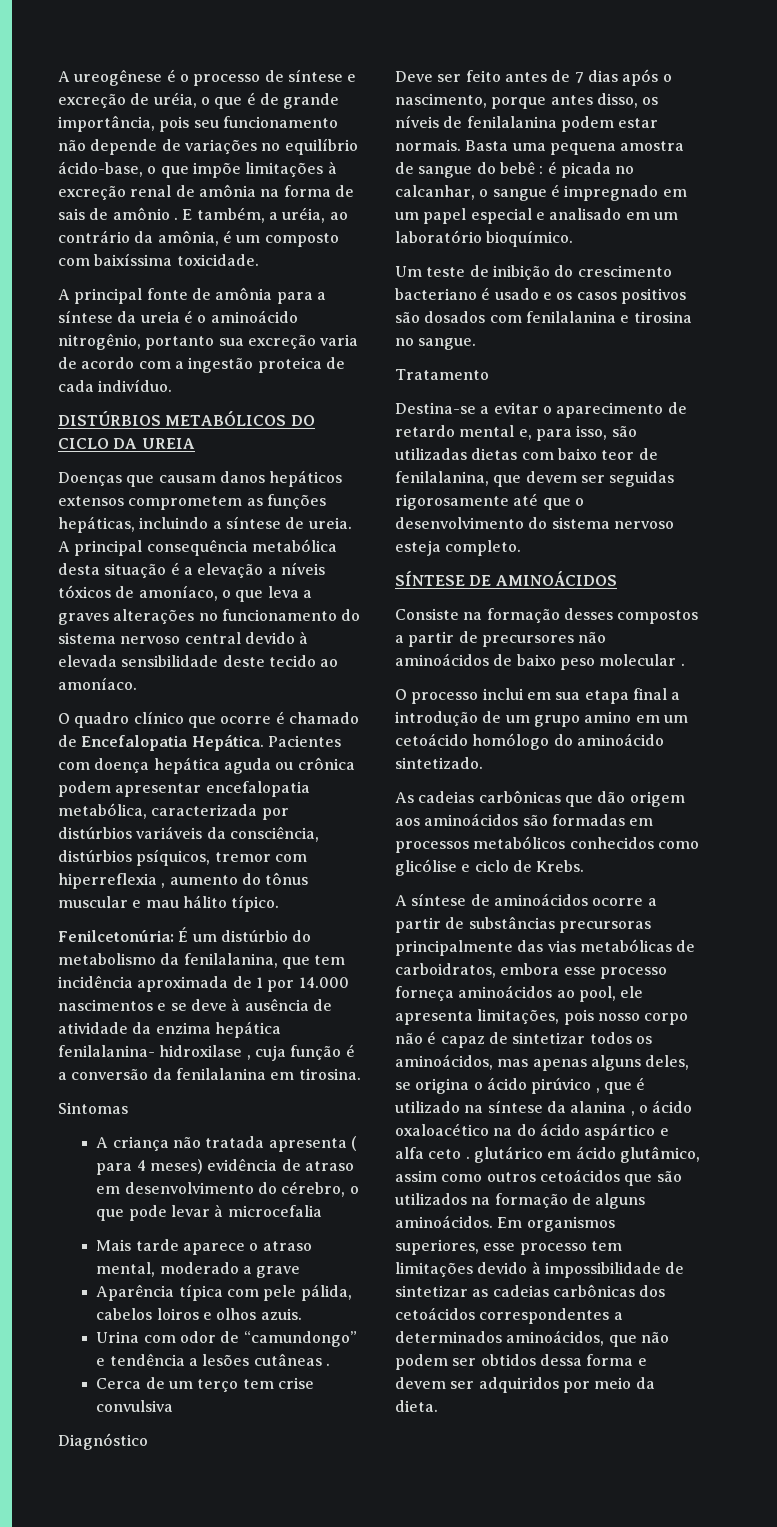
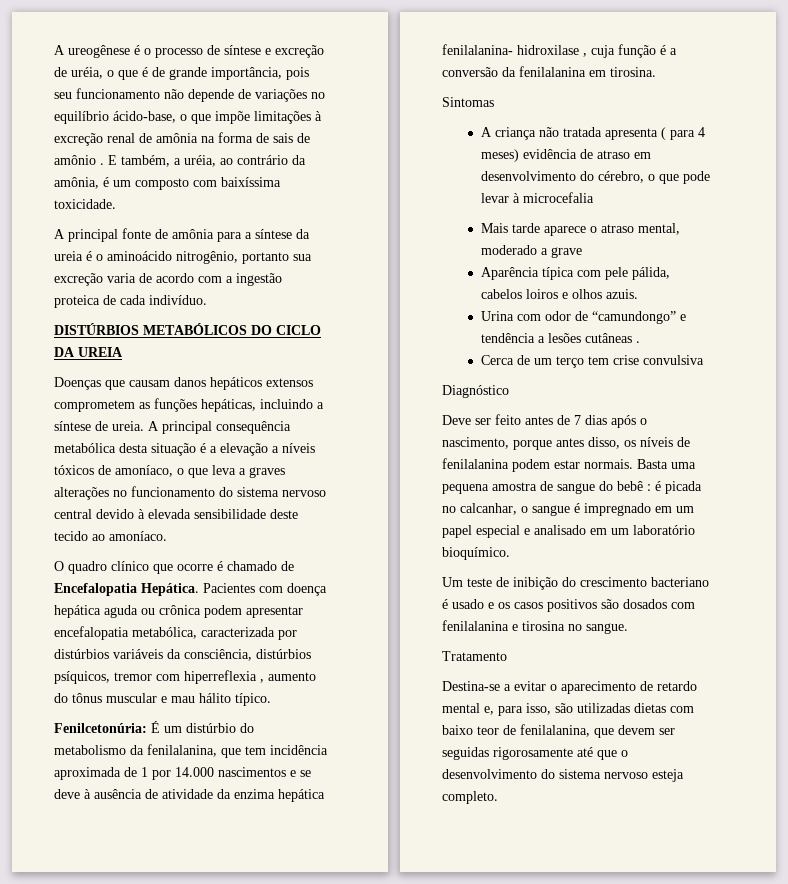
[395,571,617,586] [395,608,699,624] [395,631,607,647] [395,653,685,670] [395,688,681,704] [395,711,688,727] [395,733,664,750] [395,757,483,769] [395,790,685,807] [395,813,654,826] [395,836,699,853] [395,859,585,876] [395,893,657,906] [395,916,651,933] [395,939,696,956] [395,963,667,979] [395,985,644,1002] [395,1009,689,1025] [395,1031,652,1048] [395,1054,690,1071] [395,1077,646,1094] [395,1100,693,1116] [395,1123,669,1140] [395,1146,700,1163] [395,1169,682,1186] [395,1193,646,1209] [395,1215,615,1232] [395,1239,622,1255] [395,1261,685,1278] [395,1284,666,1297] [395,1307,623,1324] [395,1330,669,1347] [395,1354,647,1370] [395,1377,655,1393] [395,1400,438,1412] // SÍNTESE DE AMINOÁCIDOS // Consiste na formação desses compostos a partir de precursores não aminoácidos de baixo peso molecular . // O processo inclui em sua etapa final a introdução de um grupo amino em um cetoácido homólogo do aminoácido sintetizado. // As cadeias carbônicas que dão origem aos aminoácidos são formadas em processos metabólicos conhecidos como glicólise e ciclo de Krebs. // A síntese de aminoácidos ocorre a partir de substâncias precursoras principalmente das vias metabólicas de carboidratos, embora esse processo forneça aminoácidos ao pool, ele apresenta limitações, pois nosso corpo não é capaz de sintetizar todos os aminoácidos, mas apenas alguns deles, se origina o ácido pirúvico , que é utilizado na síntese da alanina , o ácido oxaloacético na do ácido aspártico e alfa ceto . glutárico em ácido glutâmico, assim como outros cetoácidos que são utilizados na formação de alguns aminoácidos. Em organismos superiores, esse processo tem limitações devido à impossibilidade de sintetizar as cadeias carbônicas dos cetoácidos correspondentes a determinados aminoácidos, que não podem ser obtidos dessa forma e devem ser adquiridos por meio da dieta. -> (498, 797) none

